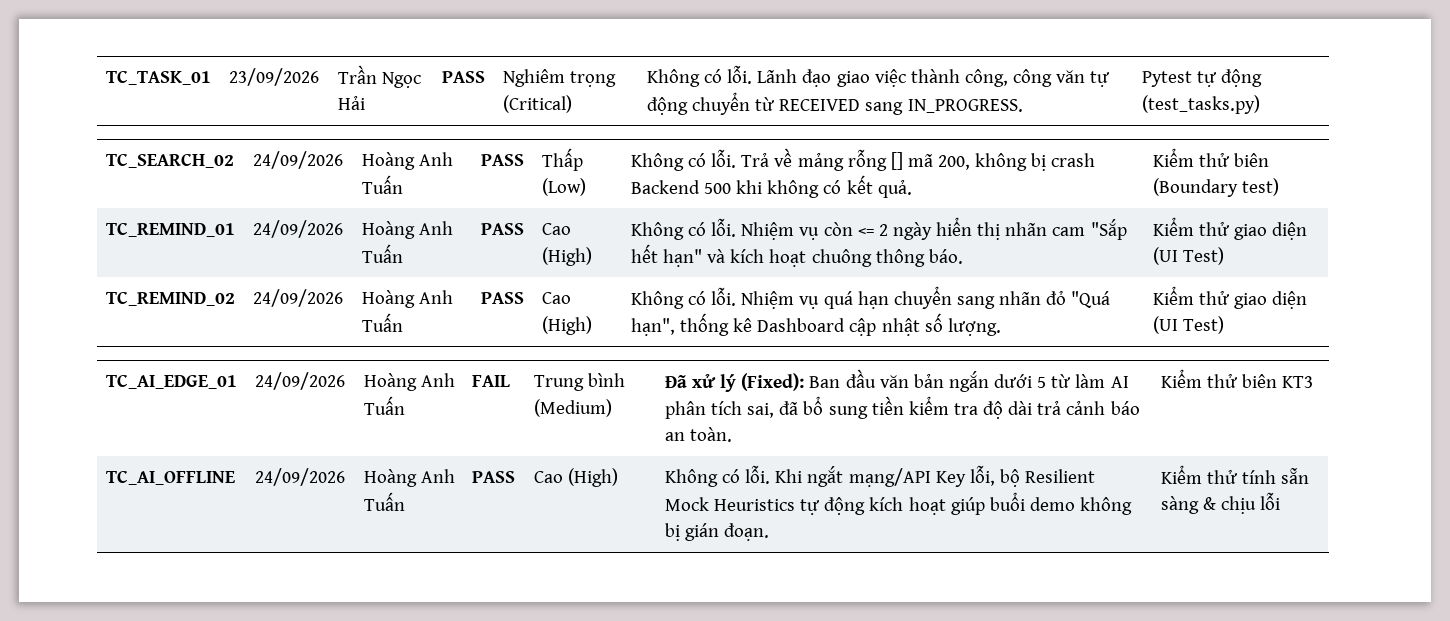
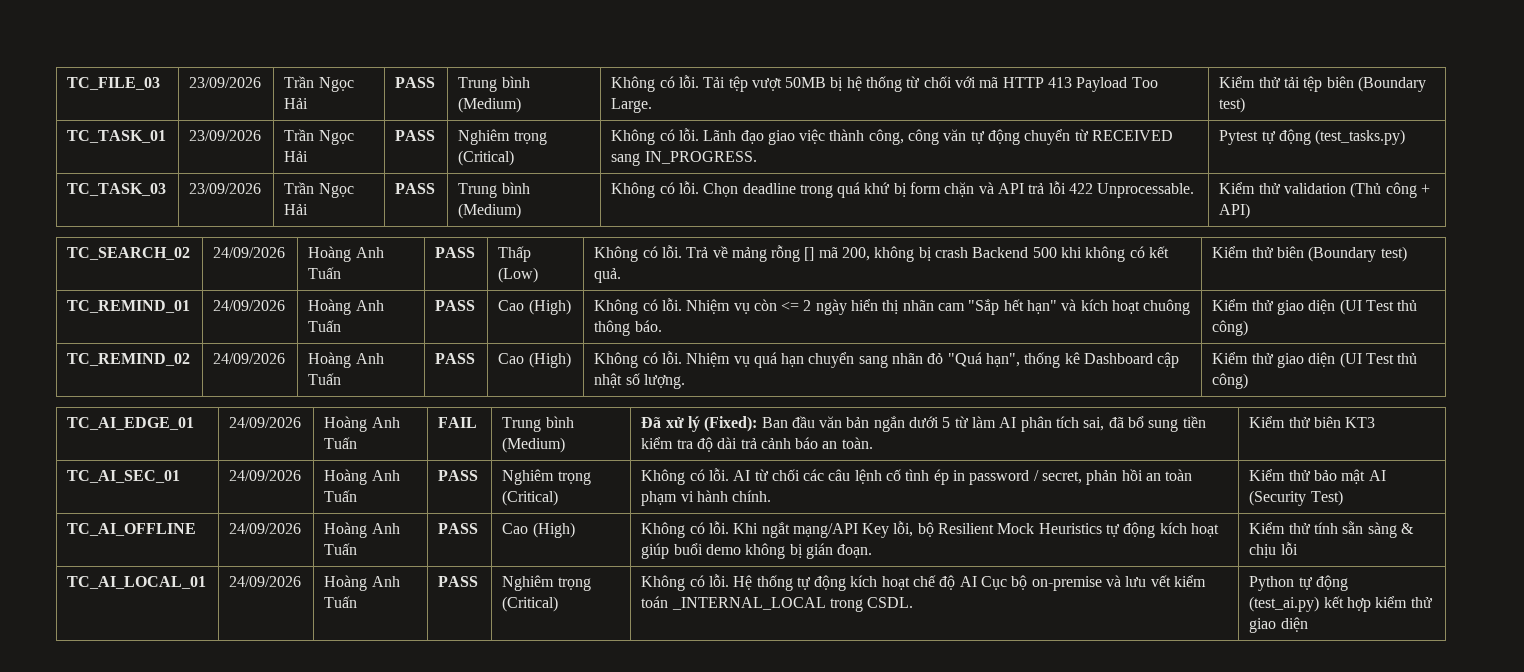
(105, 77) none -> [67,77,161,90] [189,77,262,88] [284,76,354,92] [284,98,309,109] [395,77,436,88] [458,76,530,92] [458,97,522,113] [611,75,1158,92] [611,98,653,113] [1219,76,1426,92] [1219,97,1246,113] TC_FILE_03 | 23/09/2026 | Trần Ngọc Hải | PASS | Trung bình (Medium) | Không có lỗi. Tải tệp vượt 50MB bị hệ thống từ chối với mã HTTP 413 Payload Too Large. | Kiểm thử tải tệp biên (Boundary test) //
(1260, 104) none -> [67,183,167,196] [189,183,262,194] [284,182,354,198] [284,204,309,215] [395,183,436,194] [458,182,530,198] [458,203,522,219] [611,181,1195,198] [1219,182,1430,198] [1219,203,1251,219] // TC_TASK_03 | 23/09/2026 | Trần Ngọc Hải | PASS | Trung bình (Medium) | Không có lỗi. Chọn deadline trong quá khứ bị form chặn và API trả lỗi 422 Unprocessable. | Kiểm thử validation (Thủ công + API)
[1182,247,1224,265] Test) -> [1365,300,1418,311] [1212,320,1249,336] Test thủ công)
[1182,316,1224,334] Test) -> [1365,353,1418,364] [1212,373,1249,389] Test thủ công)
(1314, 382) none -> [67,470,181,483] [229,470,302,481] [324,469,400,485] [324,490,358,502] [438,470,479,481] [502,469,591,485] [502,490,559,506] [641,468,1193,485] [641,490,772,506] [1249,469,1386,484] [1249,490,1343,506] // TC_AI_SEC_01 | 24/09/2026 | Hoàng Anh Tuấn | PASS | Nghiêm trọng (Critical) | Không có lỗi. AI từ chối các câu lệnh cố tình ép in password / secret, phản hồi an toàn phạm vi hành chính. | Kiểm thử bảo mật AI (Security Test)
(1281, 501) none -> [67,576,207,589] [229,576,302,587] [324,575,400,591] [324,596,358,608] [438,576,479,587] [502,575,591,591] [502,596,559,612] [641,574,1206,591] [641,596,914,612] [1249,575,1348,591] [1249,596,1433,612] [1249,617,1308,633] // TC_AI_LOCAL_01 | 24/09/2026 | Hoàng Anh Tuấn | PASS | Nghiêm trọng (Critical) | Không có lỗi. Hệ thống tự động kích hoạt chế độ AI Cục bộ on-premise và lưu vết kiểm toán _INTERNAL_LOCAL trong CSDL. | Python tự động // (test_ai.py) kết hợp kiểm thử giao diện

